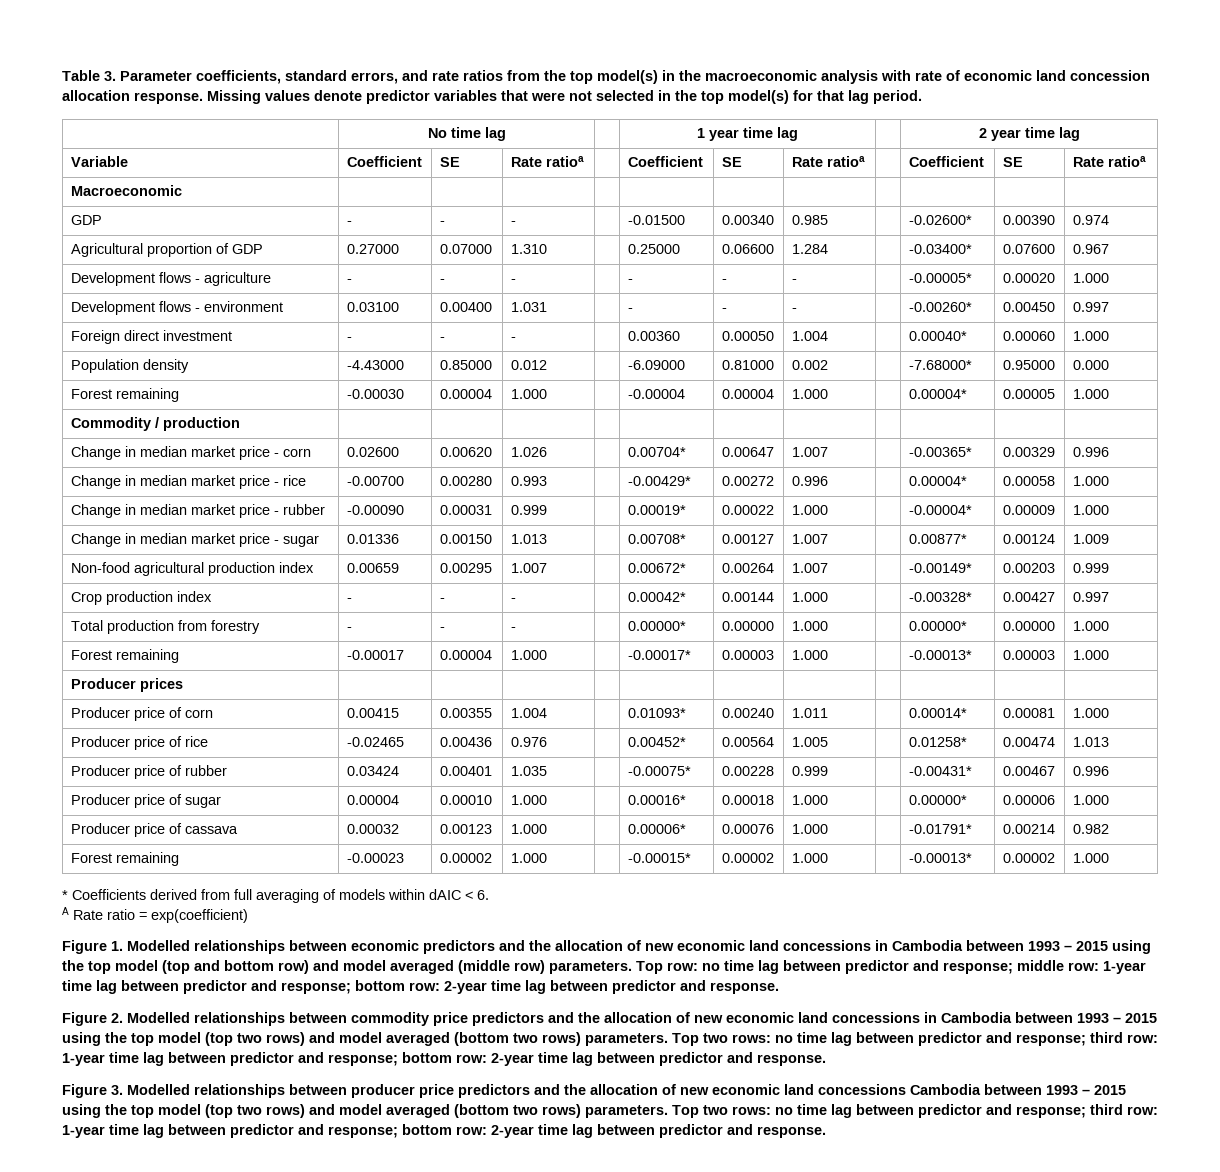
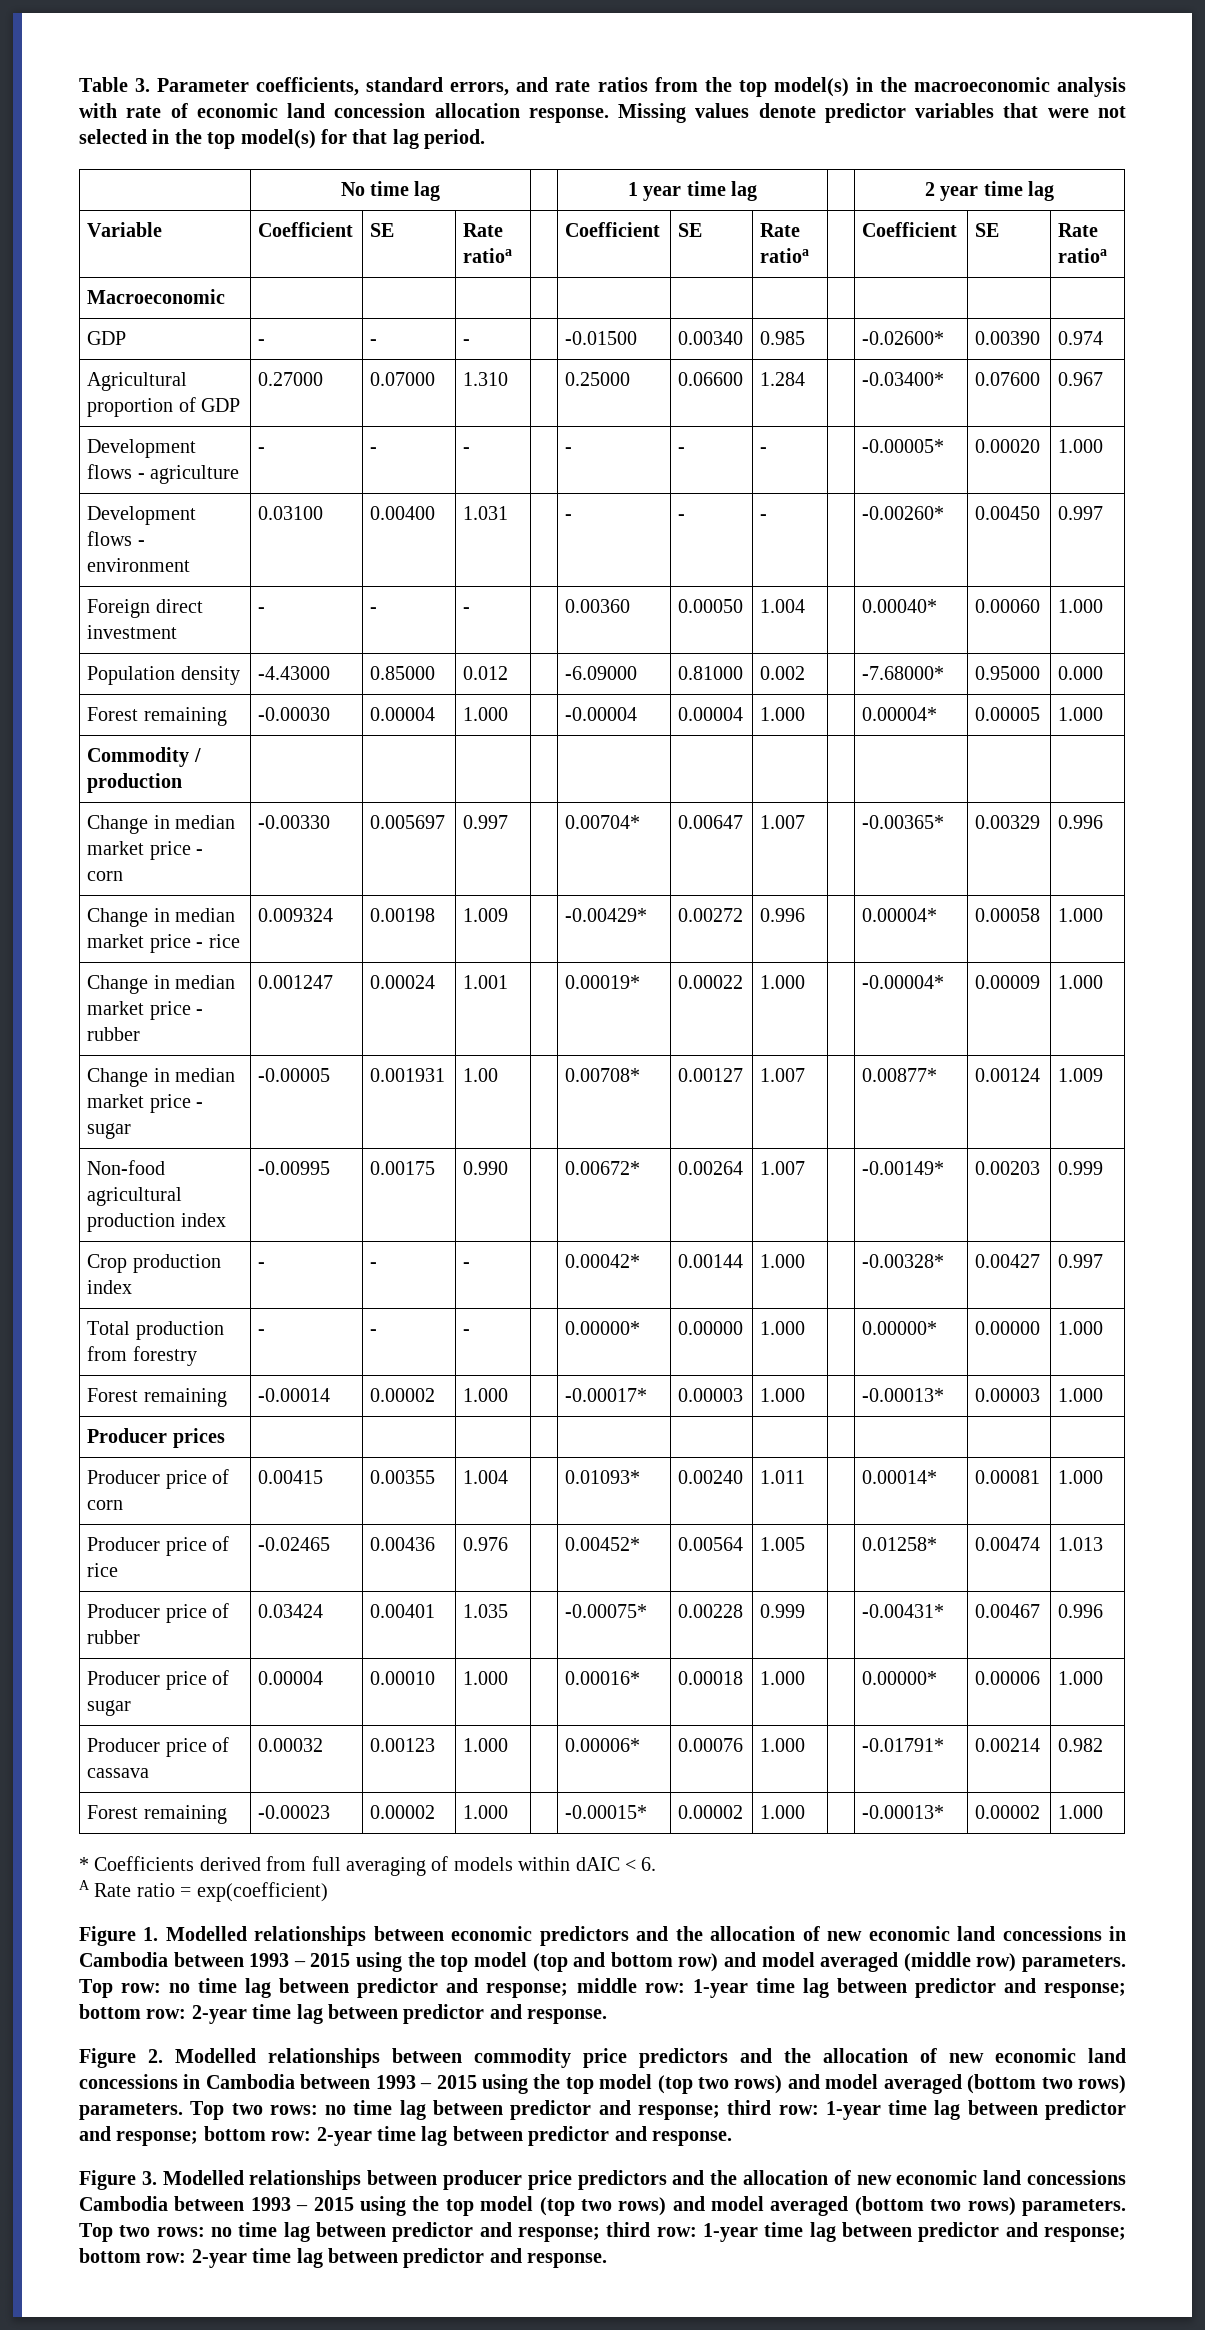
[346,447,399,457] [439,447,492,457] [510,447,547,457] 0.02600 | 0.00620 | 1.026 -> [258,815,331,829] [370,815,446,829] [463,815,509,829] -0.00330 | 0.005697 | 0.997
[346,476,404,486] [439,476,492,486] [510,476,547,486] -0.00700 | 0.00280 | 0.993 -> [258,908,334,922] [370,908,436,922] [463,908,509,922] 0.009324 | 0.00198 | 1.009
[346,505,404,515] [439,505,492,515] [510,505,547,515] -0.00090 | 0.00031 | 0.999 -> [258,975,334,989] [370,975,436,989] [463,975,509,989] 0.001247 | 0.00024 | 1.001
[346,534,399,544] [439,534,492,544] [510,534,547,544] 0.01336 | 0.00150 | 1.013 -> [258,1068,331,1082] [370,1068,446,1082] [463,1068,499,1082] -0.00005 | 0.001931 | 1.00
[346,563,399,573] [439,563,492,573] [510,563,547,573] 0.00659 | 0.00295 | 1.007 -> [258,1161,331,1175] [370,1161,436,1175] [463,1161,509,1175] -0.00995 | 0.00175 | 0.990
[346,650,404,660] [439,650,492,660] -0.00017 | 0.00004 -> [258,1388,331,1402] [370,1388,436,1402] -0.00014 | 0.00002

